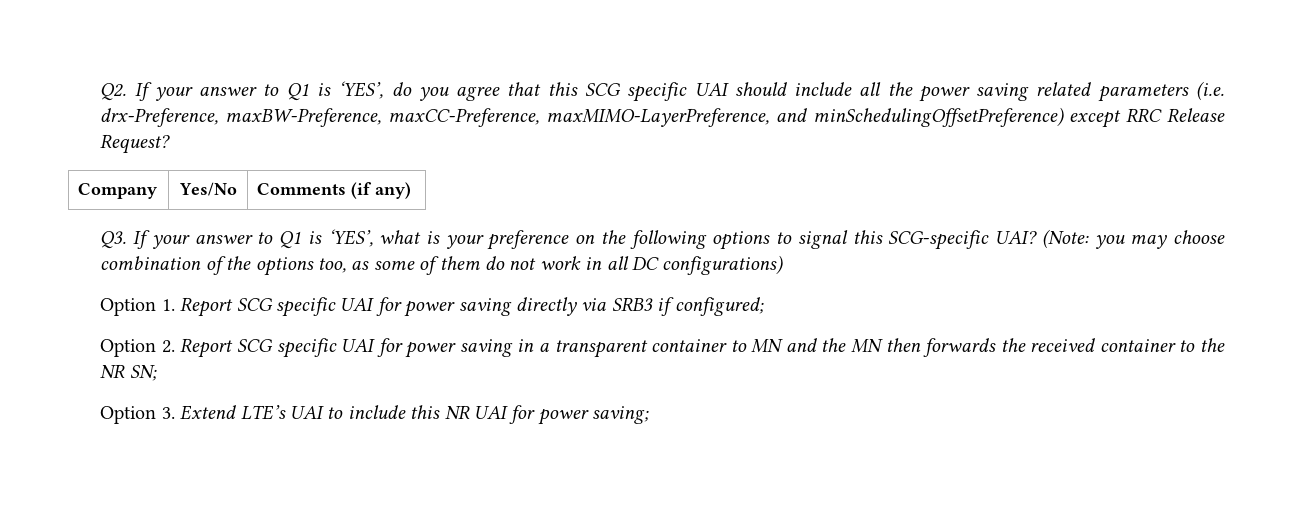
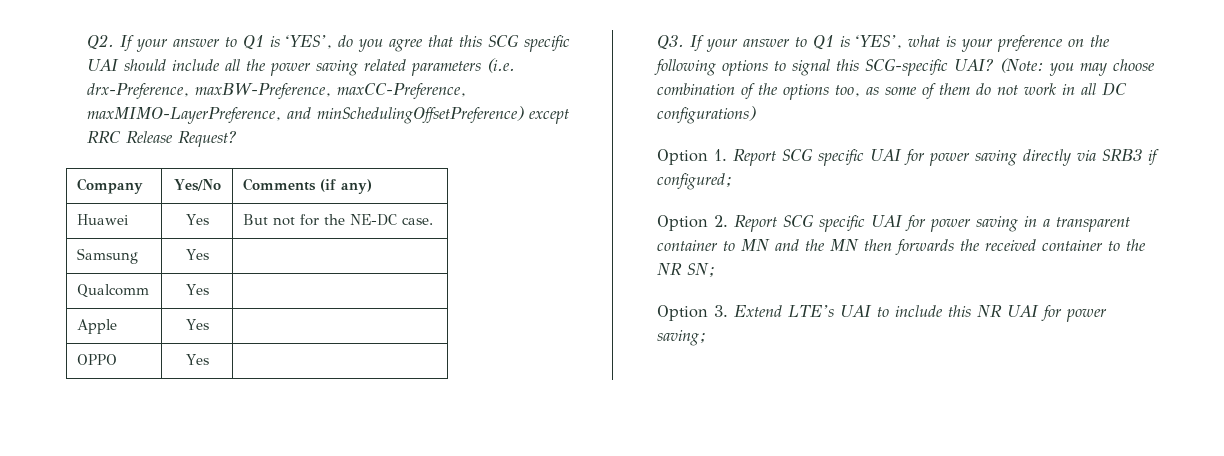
(412, 190) none -> [77,214,130,225] [185,214,209,225] [243,214,434,226] [77,248,139,264] [185,249,209,260] [77,284,150,298] [185,284,209,295] [77,319,118,334] [185,319,209,330] [77,354,118,365] [185,354,209,365] // Huawei | Yes | But not for the NE-DC case. // Samsung | Yes | // Qualcomm | Yes | // Apple | Yes | // OPPO | Yes |

